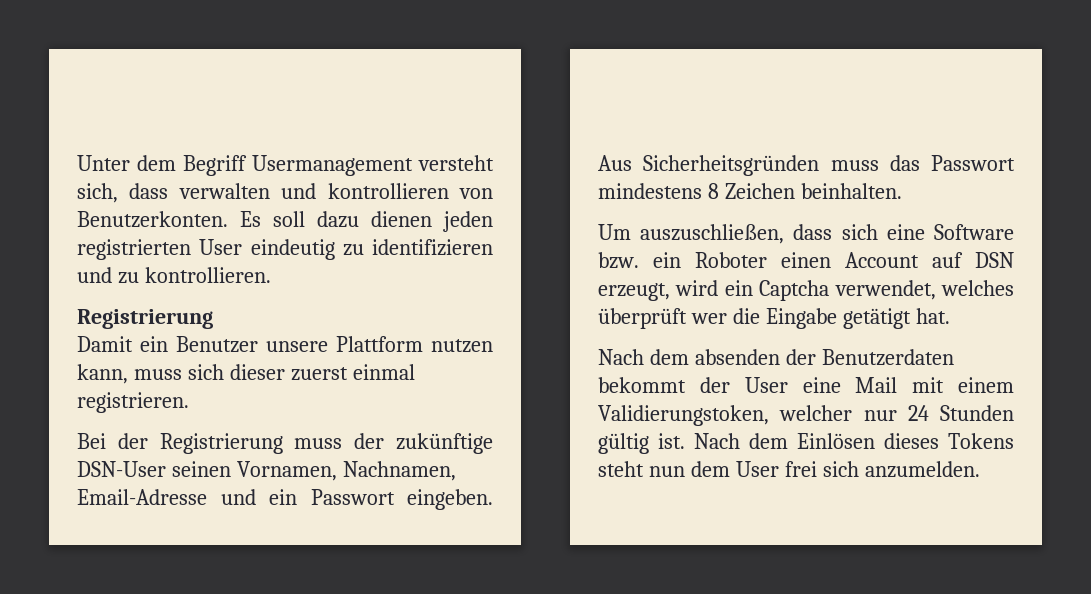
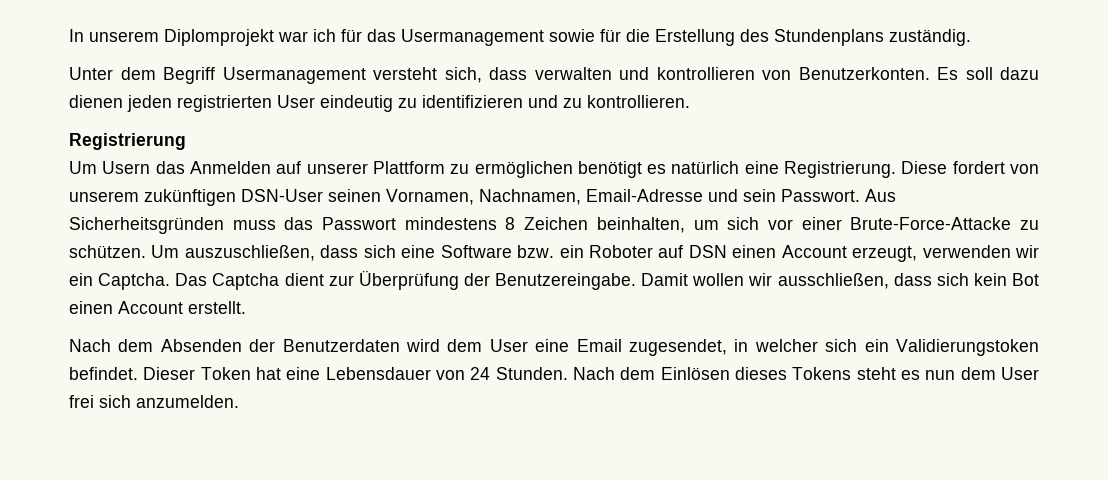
(77, 163) none -> [69,29,971,46] In unserem Diplomprojekt war ich für das Usermanagement sowie für die Erstellung des Stundenplans zuständig. //
[77,336,493,353] [77,364,415,384] [77,392,189,413] [77,433,494,454] Damit ein Benutzer unsere Plattform nutzen kann, muss sich dieser zuerst einmal registrieren. // Bei der Registrierung muss der zukünftige -> [69,161,1039,178] [69,189,236,206] Um Usern das Anmelden auf unserer Plattform zu ermöglichen benötigt es natürlich eine Registrierung. Diese fordert von unserem zukünftigen
[269,489,493,510] ein Passwort eingeben. -> [743,189,860,202] sein Passwort.
[800,183,902,199] beinhalten. // -> [596,217,1040,233] [69,245,146,258] beinhalten, um sich vor einer Brute-Force-Attacke zu schützen.
[781,252,1014,268] [598,280,1014,301] [598,308,950,329] [598,349,780,365] einen Account auf DSN erzeugt, wird ein Captcha verwendet, welches überprüft wer die Eingabe getätigt hat. // Nach dem absenden -> [658,245,1039,262] [69,270,1039,290] [69,301,246,314] [69,339,242,352] auf DSN einen Account erzeugt, verwenden wir ein Captcha. Das Captcha dient zur Überprüfung der Benutzereingabe. Damit wollen wir ausschließen, dass sich kein Bot einen Account erstellt. // Nach dem Absenden
[598,377,1014,393] [598,405,1014,426] [598,433,685,454] bekommt der User eine Mail mit einem Validierungstoken, welcher nur 24 Stunden gültig ist. -> [406,339,1039,356] [69,367,568,380] wird dem User eine Email zugesendet, in welcher sich ein Validierungstoken befindet. Dieser Token hat eine Lebensdauer von 24 Stunden.
(644, 469) none -> [901,370,921,380] es

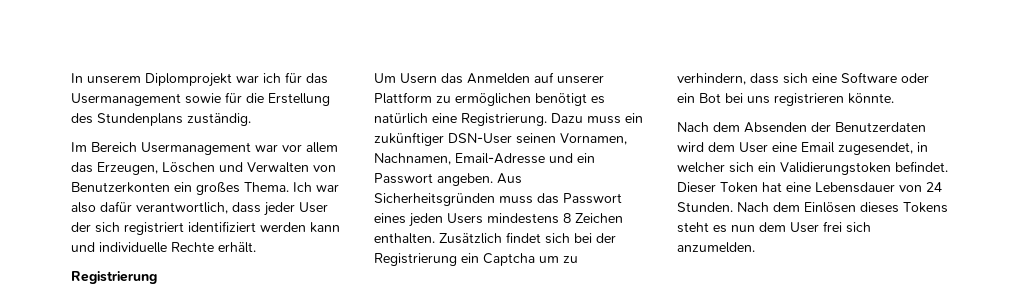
[69,67,1039,84] [69,95,690,112] Unter dem Begriff Usermanagement versteht sich, dass verwalten und kontrollieren von Benutzerkonten. Es soll dazu dienen jeden registrierten User eindeutig zu identifizieren und zu kontrollieren. -> [71,142,338,155] [71,162,336,175] [71,182,339,195] [71,201,328,216] [71,221,340,235] [71,242,256,253] Im Bereich Usermanagement war vor allem das Erzeugen, Löschen und Verwalten von Benutzerkonten ein großes Thema. Ich war also dafür verantwortlich, dass jeder User der sich registriert identifiziert werden kann und individuelle Rechte erhält.
[901,161,1039,174] [69,189,236,206] Diese fordert von unserem zukünftigen -> [551,113,643,124] [374,132,444,146] Dazu muss ein zukünftiger
[743,189,860,202] sein Passwort. -> [577,153,595,163] [374,173,493,186] ein Passwort angeben.
[404,217,1040,233] [69,245,1039,262] [69,270,1039,290] [69,301,246,314] mindestens 8 Zeichen beinhalten, um sich vor einer Brute-Force-Attacke zu schützen. Um auszuschließen, dass sich eine Software bzw. ein Roboter auf DSN einen Account erzeugt, verwenden wir ein Captcha. Das Captcha dient zur Überprüfung der Benutzereingabe. Damit wollen wir ausschließen, dass sich kein Bot einen Account erstellt. -> [374,213,623,227] [374,232,616,244] [374,253,578,266] [677,72,929,85] [677,93,894,106] eines jeden Users mindestens 8 Zeichen enthalten. Zusätzlich findet sich bei der Registrierung ein Captcha um zu verhindern, dass sich eine Software oder ein Bot bei uns registrieren könnte.

